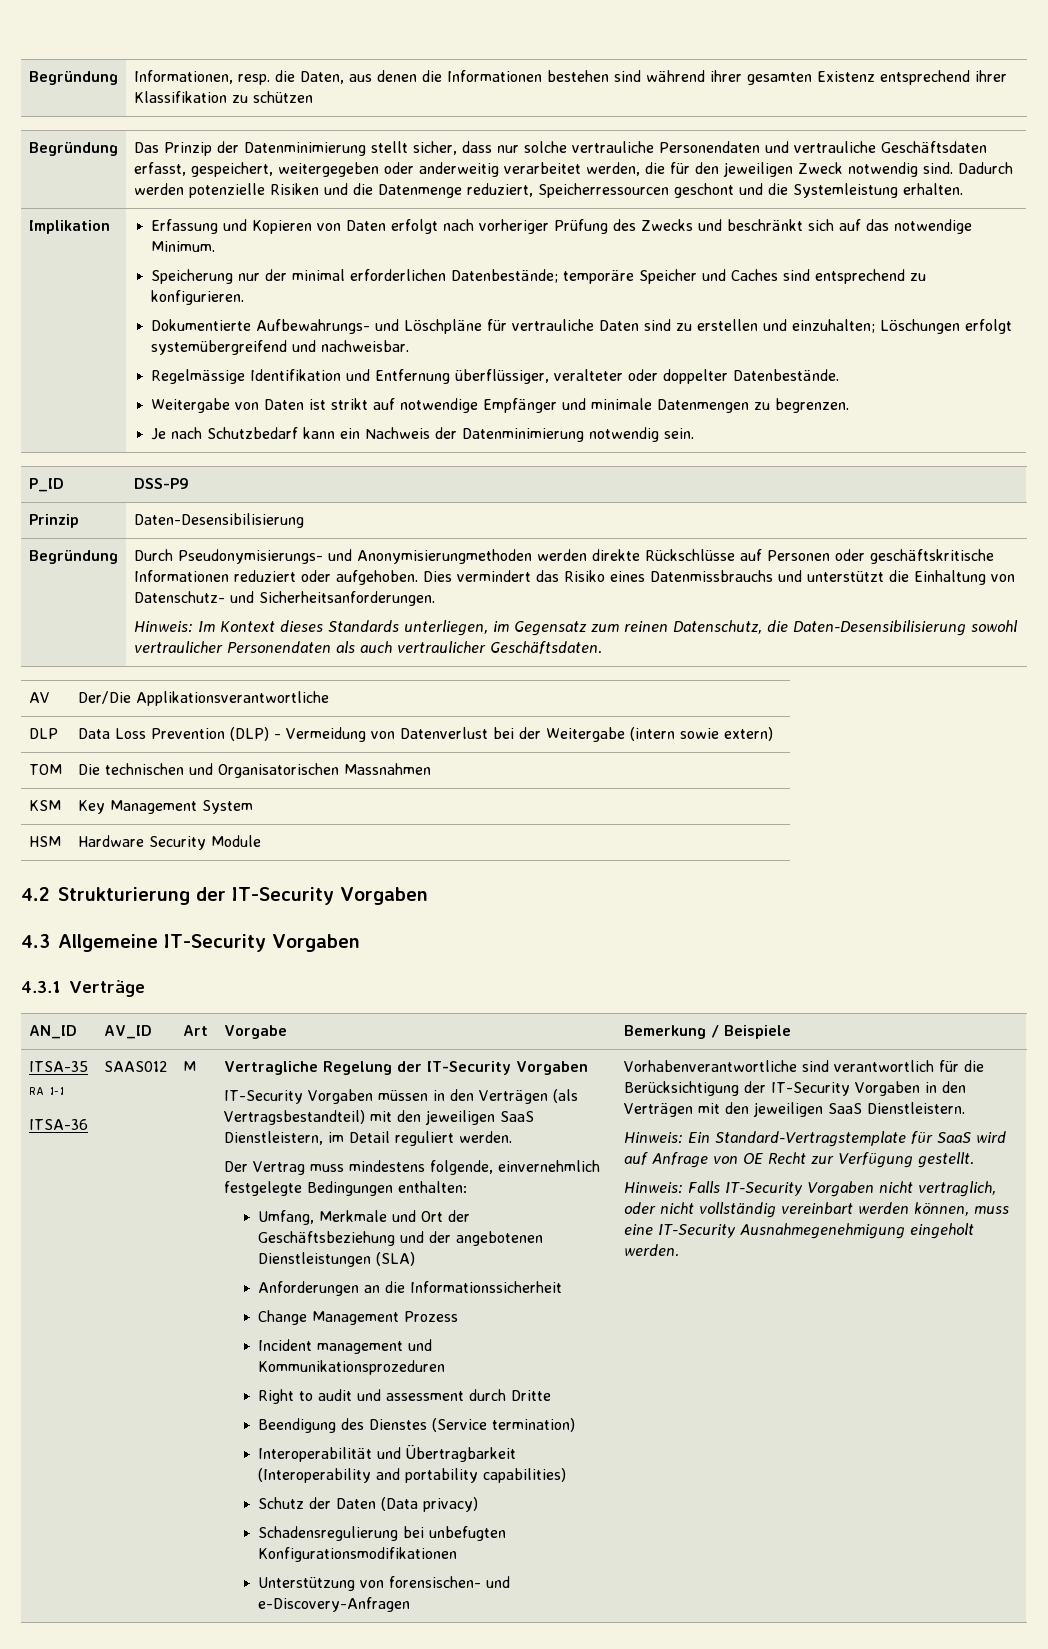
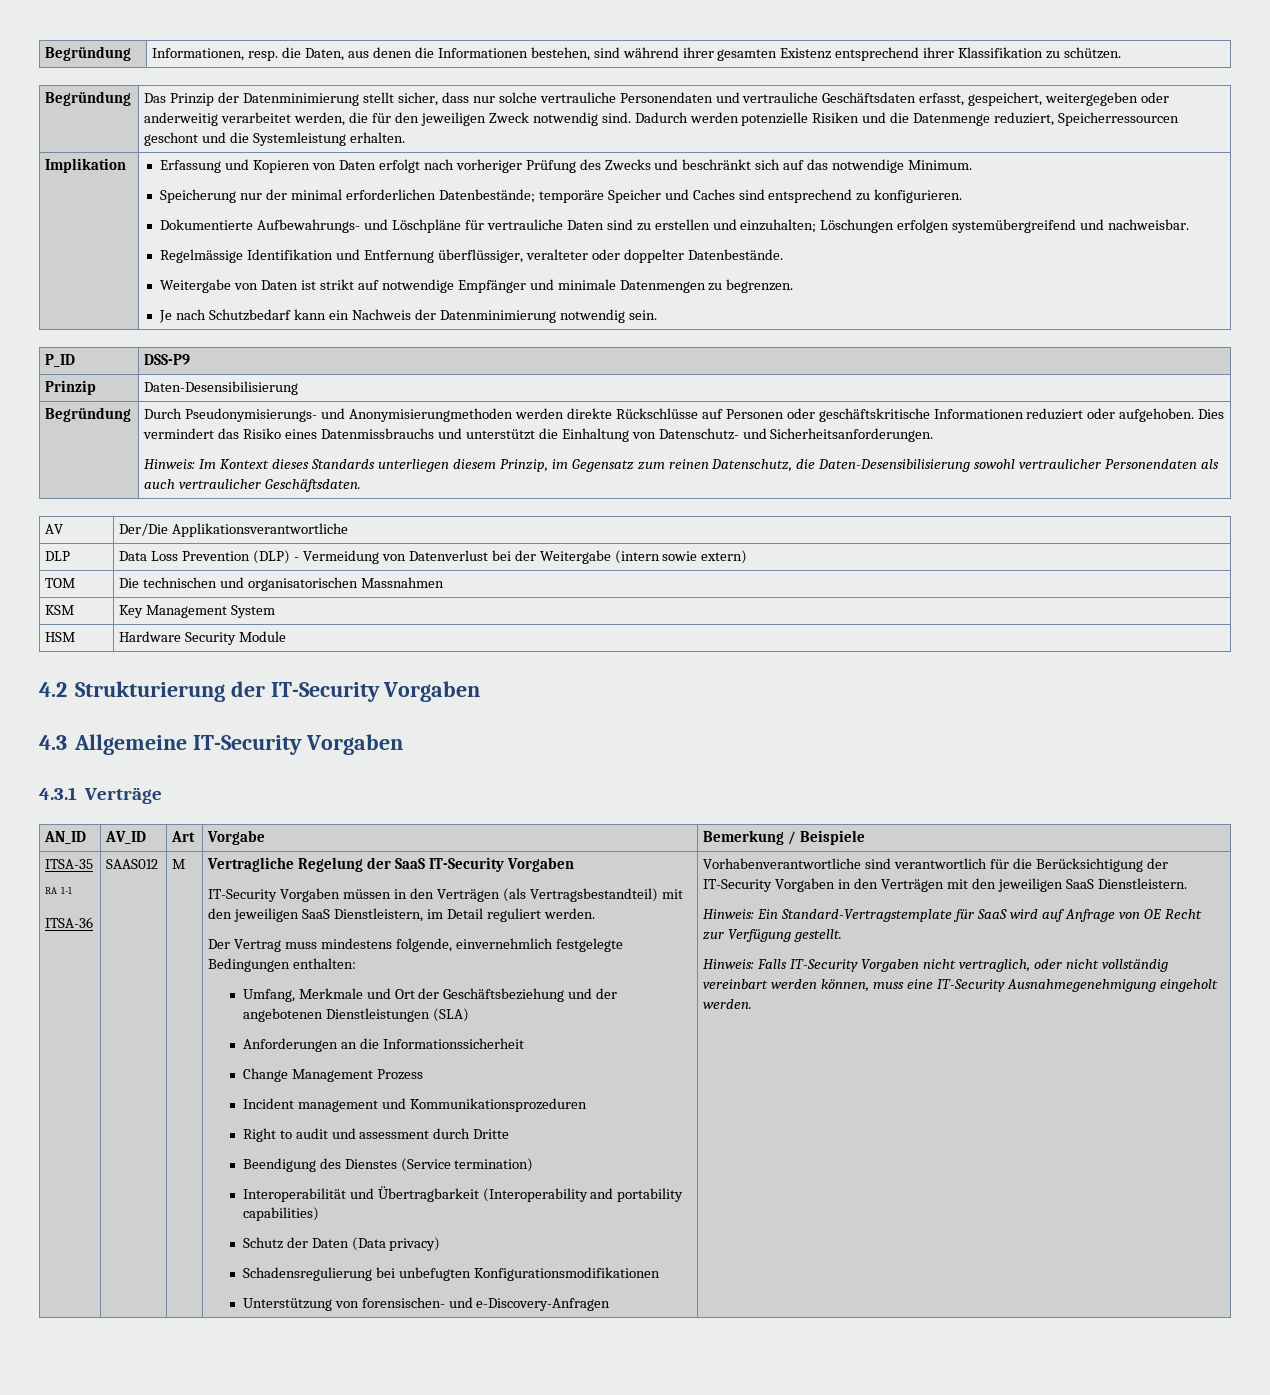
[546,70,609,82] bestehen -> [530,47,590,61] bestehen,
[252,91,313,103] schützen -> [1063,47,1121,59] schützen.
[965,319,1013,334] erfolgt -> [897,219,950,233] erfolgen
[403,620,488,636] unterliegen, -> [378,459,548,472] unterliegen diesem Prinzip,
[217,763,339,778] Organisatorischen -> [248,577,359,591] organisatorischen
(422, 1066) none -> [395,858,426,869] SaaS

